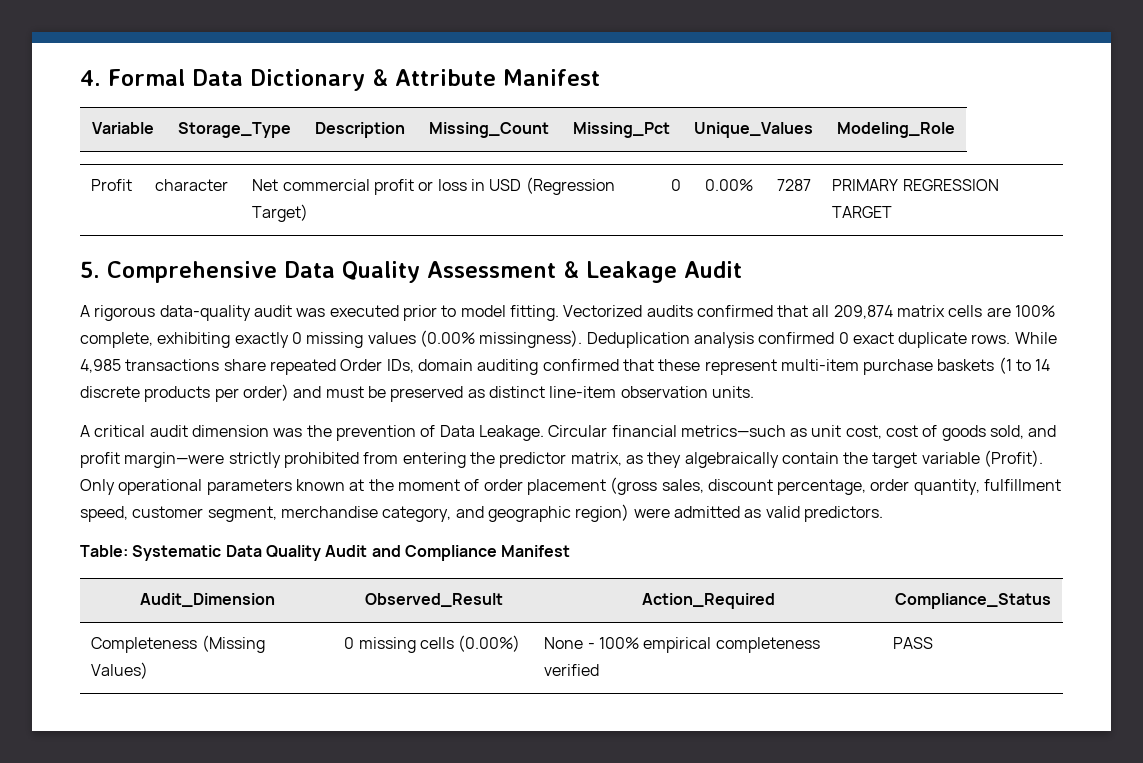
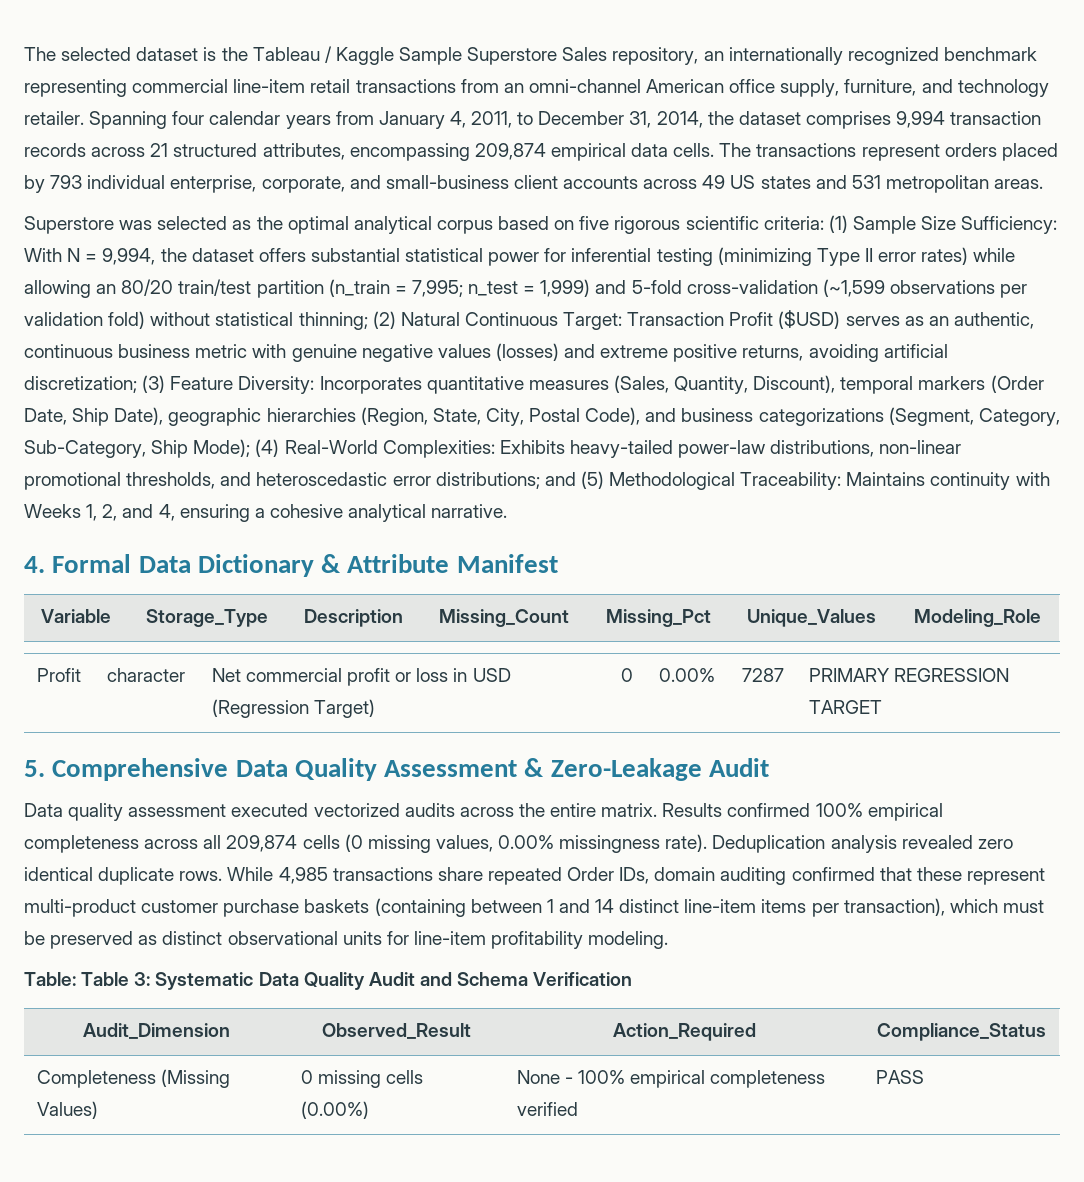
(80, 78) none -> [24,46,1037,65] [24,79,1049,97] [24,111,1042,129] [24,143,1058,161] [24,175,1044,193] [24,215,1058,234] [24,247,1016,266] [24,279,1028,298] [24,310,1034,330] [24,343,948,362] [24,375,1044,394] [24,407,1060,426] [24,439,962,458] [24,471,1050,490] [24,504,508,522] The selected dataset is the Tableau / Kaggle Sample Superstore Sales repository, an internationally recognized benchmark representing commercial line-item retail transactions from an omni-channel American office supply, furniture, and technology retailer. Spanning four calendar years from January 4, 2011, to December 31, 2014, the dataset comprises 9,994 transaction records across 21 structured attributes, encompassing 209,874 empirical data cells. The transactions represent orders placed by 793 individual enterprise, corporate, and small-business client accounts across 49 US states and 531 metropolitan areas. // Superstore was selected as the optimal analytical corpus based on five rigorous scientific criteria: (1) Sample Size Sufficiency: With N = 9,994, the dataset offers substantial statistical power for inferential testing (minimizing Type II error rates) while allowing an 80/20 train/test partition (n_train = 7,995; n_test = 1,999) and 5-fold cross-validation (~1,599 observations per validation fold) without statistical thinning; (2) Natural Continuous Target: Transaction Profit ($USD) serves as an authentic, continuous business metric with genuine negative values (losses) and extreme positive returns, avoiding artificial discretization; (3) Feature Diversity: Incorporates quantitative measures (Sales, Quantity, Discount), temporal markers (Order Date, Ship Date), geographic hierarchies (Region, State, City, Postal Code), and business categorizations (Segment, Category, Sub-Category, Ship Mode); (4) Real-World Complexities: Exhibits heavy-tailed power-law distributions, non-linear promotional thresholds, and heteroscedastic error distributions; and (5) Methodological Traceability: Maintains continuity with Weeks 1, 2, and 4, ensuring a cohesive analytical narrative. //
[586,261,677,283] Leakage -> [550,758,702,781] Zero-Leakage
[80,305,1056,321] [80,330,894,348] A rigorous data-quality audit was executed prior to model fitting. Vectorized audits confirmed that all 209,874 matrix cells are 100% complete, exhibiting exactly 0 missing values (0.00% missingness). Deduplication analysis confirmed 0 exact -> [24,803,943,821] [24,834,1013,853] [24,867,93,881] Data quality assessment executed vectorized audits across the entire matrix. Results confirmed 100% empirical completeness across all 209,874 cells (0 missing values, 0.00% missingness rate). Deduplication analysis revealed zero identical
[780,357,1051,375] [80,384,322,402] multi-item purchase baskets (1 to 14 discrete products per order) and -> [24,898,998,917] multi-product customer purchase baskets (containing between 1 and 14 distinct line-item items per transaction), which
[549,386,754,398] [80,425,1057,441] [80,450,1044,468] [80,477,1062,495] [80,504,883,522] line-item observation units. // A critical audit dimension was the prevention of Data Leakage. Circular financial metrics—such as unit cost, cost of goods sold, and profit margin—were strictly prohibited from entering the predictor matrix, as they algebraically contain the target variable (Profit). Only operational parameters known at the moment of order placement (gross sales, discount percentage, order quantity, fulfillment speed, customer segment, merchandise category, and geographic region) were admitted as valid predictors. -> [227,931,669,949] observational units for line-item profitability modeling.
(128, 551) none -> [81,972,151,986] Table 3:
[404,545,571,561] Compliance Manifest -> [457,972,633,986] Schema Verification

